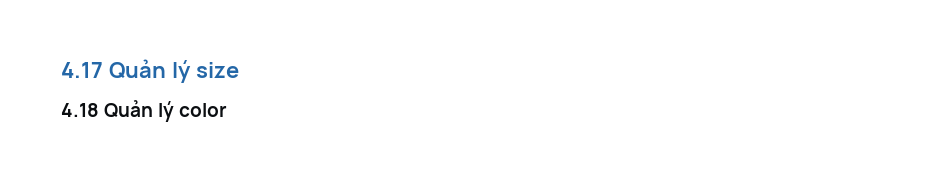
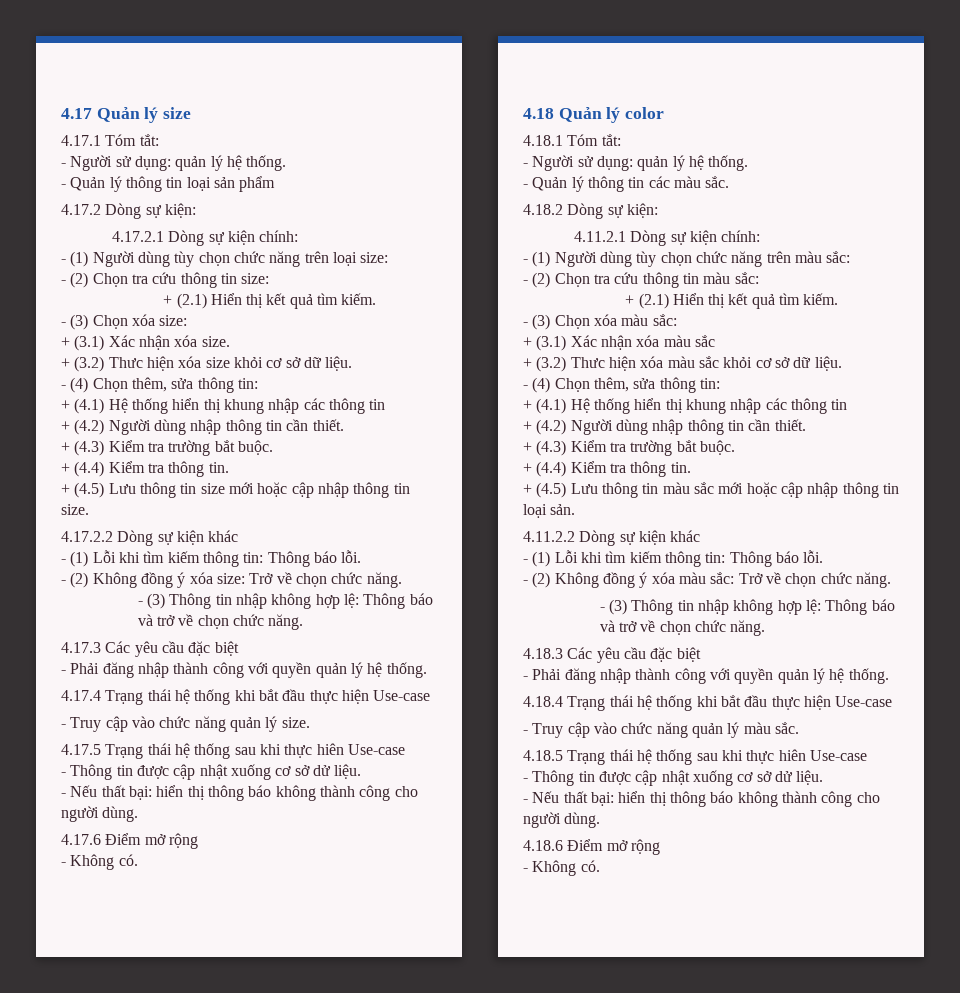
[61,100,228,122] 4.18 Quản lý color -> [61,134,159,146] [61,155,287,171] [61,176,276,192] [61,203,196,219] [112,230,299,246] [61,251,389,267] [61,272,270,288] [163,293,377,309] [61,314,188,330] [61,335,230,351] [61,356,353,372] [61,377,258,393] [61,398,386,414] [61,419,344,435] [61,440,273,456] [61,461,229,477] [61,482,410,498] [61,504,89,515] [61,530,239,546] [61,550,362,567] [61,572,402,588] [137,593,433,609] [137,614,304,630] [61,641,239,657] [61,662,427,678] [61,689,431,705] [61,716,310,732] [61,743,405,759] [61,764,362,780] [61,785,418,801] [61,806,139,822] [61,833,198,849] [61,854,138,870] [523,107,665,123] [523,134,621,146] [523,155,749,171] [523,176,730,192] [523,203,658,219] [574,230,761,246] [523,251,851,267] [523,272,759,288] [625,293,839,309] [523,314,677,330] [523,335,715,351] [523,356,842,372] [523,377,720,393] [523,398,848,414] [523,419,806,435] [523,440,735,456] [523,461,691,477] [523,482,899,498] [523,504,576,518] [523,530,701,546] [523,550,824,567] [523,572,891,588] [599,599,895,615] [599,620,766,636] [523,647,701,663] [523,668,889,684] [523,695,893,711] [523,722,799,738] [523,749,867,765] [523,770,824,786] [523,791,880,807] [523,812,601,828] [523,839,660,855] [523,860,600,876] 4.17.1 Tóm tắt: // - Người sử dụng: quản lý hệ thống. // - Quản lý thông tin loại sản phẩm // 4.17.2 Dòng sự kiện: // 4.17.2.1 Dòng sự kiện chính: // - (1) Người dùng tùy chọn chức năng trên loại size: // - (2) Chọn tra cứu thông tin size: // + (2.1) Hiển thị kết quả tìm kiếm. // - (3) Chọn xóa size: // + (3.1) Xác nhận xóa size. // + (3.2) Thưc hiện xóa size khỏi cơ sở dữ liệu. // - (4) Chọn thêm, sửa thông tin: // + (4.1) Hệ thống hiển thị khung nhập các thông tin // + (4.2) Người dùng nhập thông tin cần thiết. // + (4.3) Kiểm tra trường bắt buộc. // + (4.4) Kiểm tra thông tin. // + (4.5) Lưu thông tin size mới hoặc cập nhập thông tin size. // 4.17.2.2 Dòng sự kiện khác // - (1) Lỗi khi tìm kiếm thông tin: Thông báo lỗi. // - (2) Không đồng ý xóa size: Trở về chọn chức năng. // - (3) Thông tin nhập không hợp lệ: Thông báo và trở về chọn chức năng. // 4.17.3 Các yêu cầu đặc biệt // - Phải đăng nhập thành công với quyền quản lý hệ thống. // 4.17.4 Trạng thái hệ thống khi bắt đầu thực hiện Use-case // - Truy cập vào chức năng quản lý size. // 4.17.5 Trạng thái hệ thống sau khi thực hiên Use-case // - Thông tin được cập nhật xuống cơ sở dử liệu. // - Nếu thất bại: hiển thị thông báo không thành công cho người dùng. // 4.17.6 Điểm mở rộng // - Không có. // 4.18 Quản lý color // 4.18.1 Tóm tắt: // - Người sử dụng: quản lý hệ thống. // - Quản lý thông tin các màu sắc. // 4.18.2 Dòng sự kiện: // 4.11.2.1 Dòng sự kiện chính: // - (1) Người dùng tùy chọn chức năng trên màu sắc: // - (2) Chọn tra cứu thông tin màu sắc: // + (2.1) Hiển thị kết quả tìm kiếm. // - (3) Chọn xóa màu sắc: // + (3.1) Xác nhận xóa màu sắc // + (3.2) Thưc hiện xóa màu sắc khỏi cơ sở dữ liệu. // - (4) Chọn thêm, sửa thông tin: // + (4.1) Hệ thống hiển thị khung nhập các thông tin // + (4.2) Người dùng nhập thông tin cần thiết. // + (4.3) Kiểm tra trường bắt buộc. // + (4.4) Kiểm tra thông tin. // + (4.5) Lưu thông tin màu sắc mới hoặc cập nhập thông tin loại sản. // 4.11.2.2 Dòng sự kiện khác // - (1) Lỗi khi tìm kiếm thông tin: Thông báo lỗi. // - (2) Không đồng ý xóa màu sắc: Trở về chọn chức năng. // - (3) Thông tin nhập không hợp lệ: Thông báo và trở về chọn chức năng. // 4.18.3 Các yêu cầu đặc biệt // - Phải đăng nhập thành công với quyền quản lý hệ thống. // 4.18.4 Trạng thái hệ thống khi bắt đầu thực hiện Use-case // - Truy cập vào chức năng quản lý màu sắc. // 4.18.5 Trạng thái hệ thống sau khi thực hiên Use-case // - Thông tin được cập nhật xuống cơ sở dử liệu. // - Nếu thất bại: hiển thị thông báo không thành công cho người dùng. // 4.18.6 Điểm mở rộng // - Không có.

